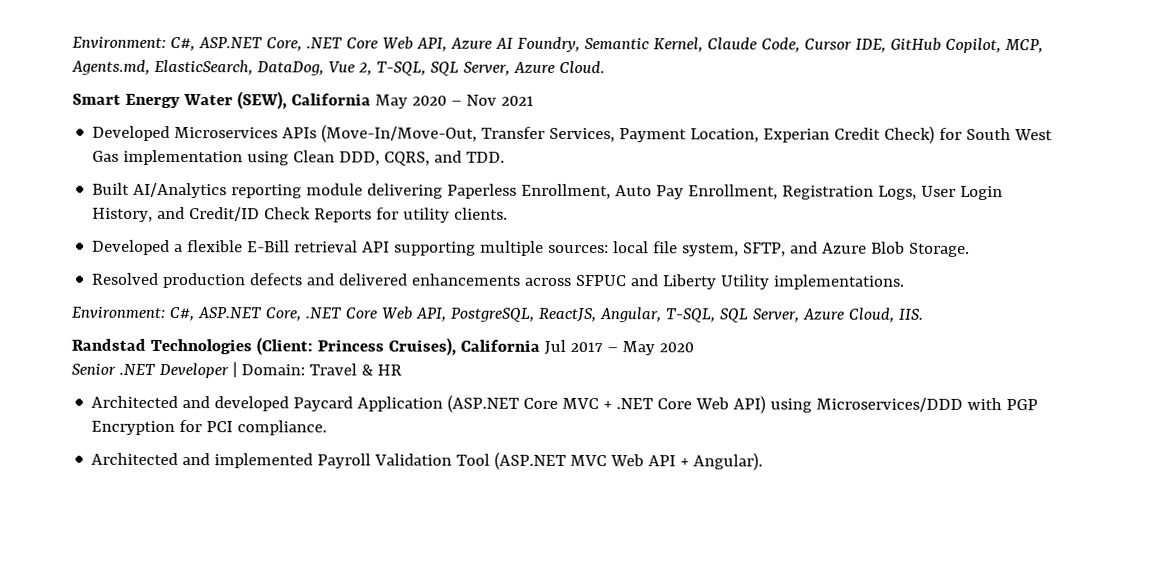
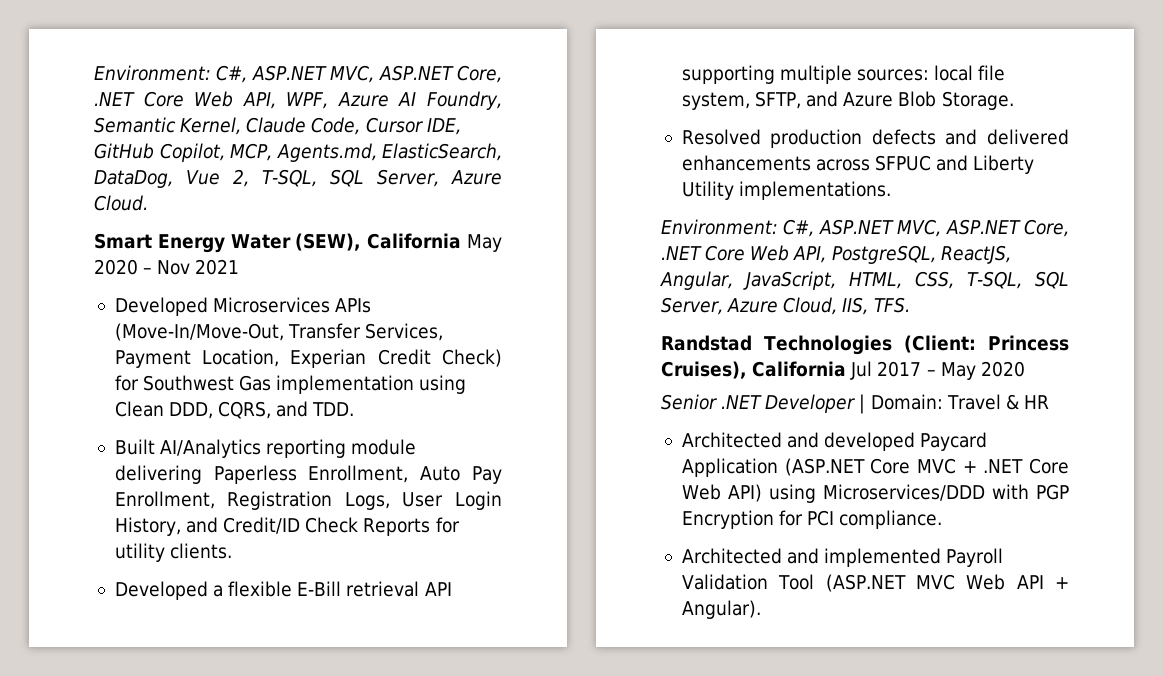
[72,36,447,52] Environment: C#, ASP.NET Core, .NET Core Web API, -> [94,65,503,83] [94,91,329,109] Environment: C#, ASP.NET MVC, ASP.NET Core, .NET Core Web API, WPF,
[966,127,1054,141] South West -> [143,375,235,391] Southwest
(262, 313) none -> [897,219,1021,237] MVC, ASP.NET
(661, 315) none -> [742,271,955,290] JavaScript, HTML, CSS,
[897,308,923,320] IIS. -> [842,297,910,315] IIS, TFS.

